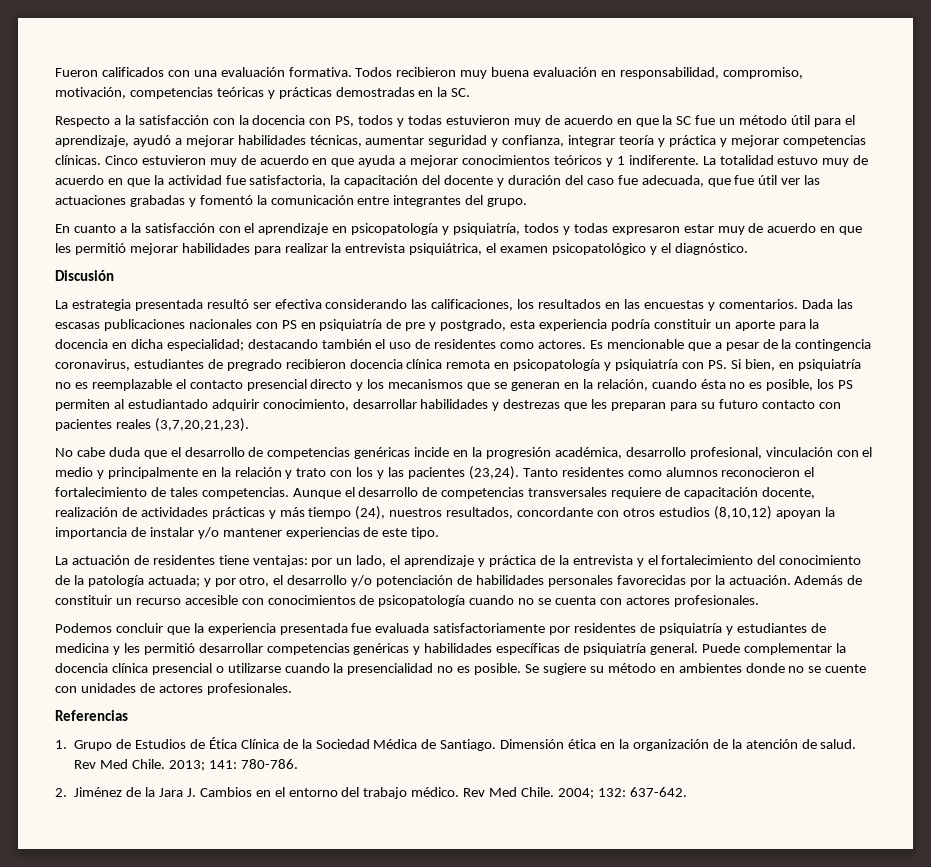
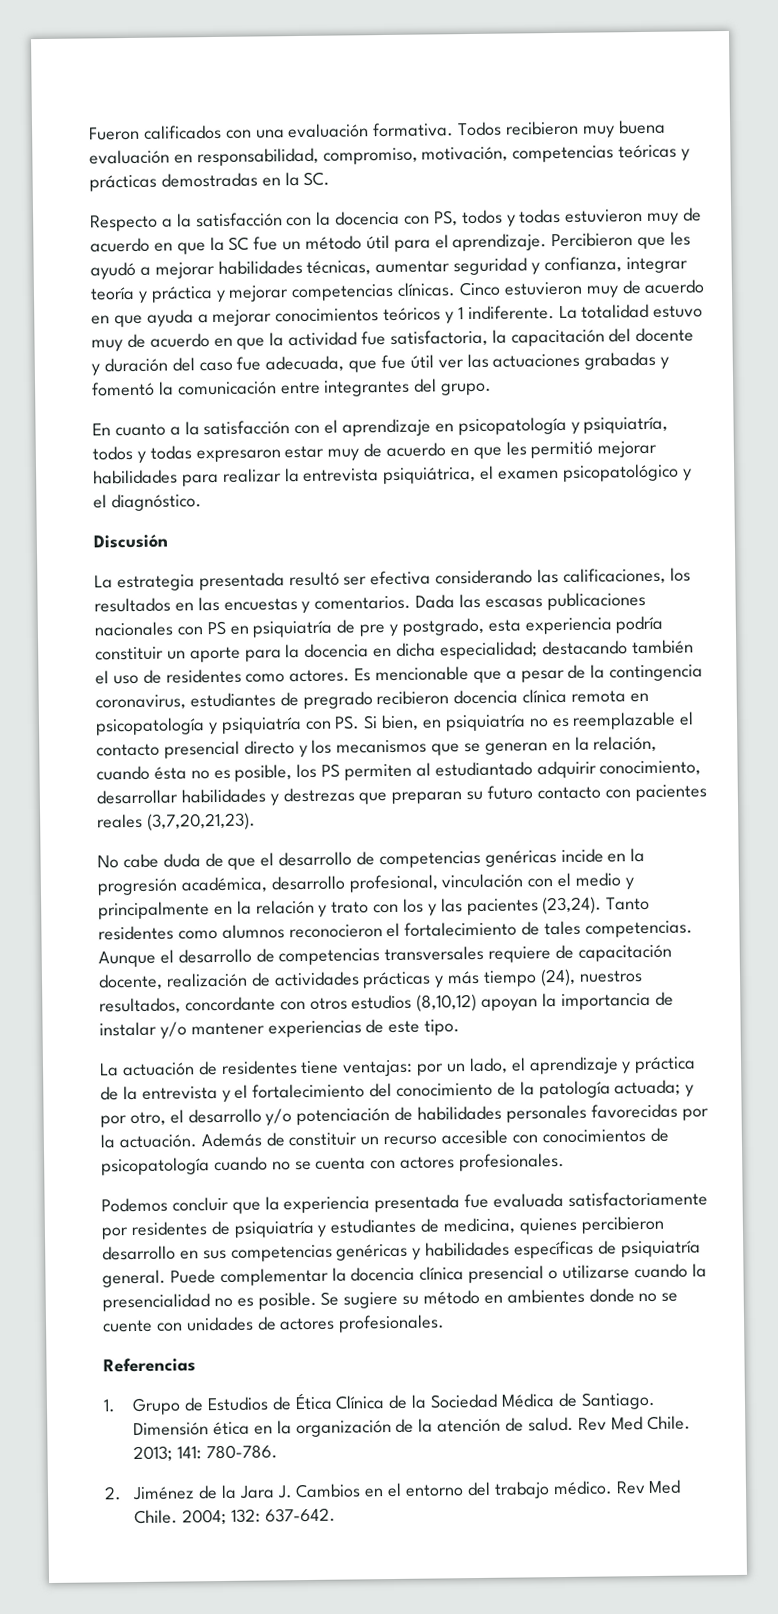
[55,135,129,147] aprendizaje, -> [452,231,692,252] aprendizaje. Percibieron que les
[591,399,697,411] les preparan para -> [391,791,463,804] preparan
(140, 452) none -> [204,852,224,868] de
[55,643,263,655] medicina y les permitió desarrollar -> [443,1215,664,1235] [102,1245,227,1261] medicina, quienes percibieron desarrollo en sus

